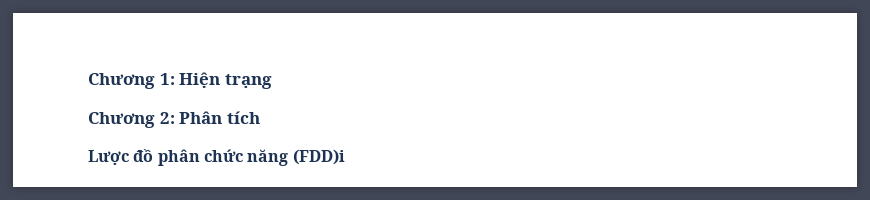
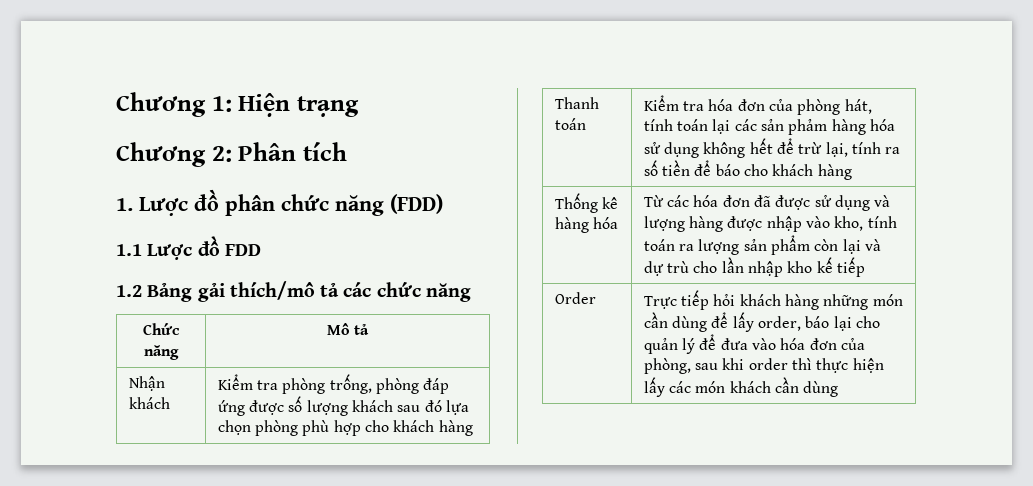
(260, 117) none -> [116,198,133,211] 1.
[292,149,345,165] (FDD)i -> [390,194,443,214] [116,236,261,260] [116,281,471,302] [143,323,180,335] [144,345,179,360] [326,323,370,335] [128,376,165,391] [128,397,170,409] [217,374,450,394] [217,396,470,416] [217,420,473,436] [554,97,599,109] [554,118,586,130] [643,95,872,115] [643,119,896,135] [643,138,901,158] [643,160,852,180] [554,193,619,213] [554,217,619,233] [643,195,891,211] [643,216,897,232] [643,235,882,255] [643,257,866,277] [554,292,596,304] [643,290,903,310] [643,312,881,332] [643,334,866,354] [643,358,884,374] [643,377,839,397] (FDD) // 1.1 Lược đồ FDD // 1.2 Bảng gải thích/mô tả các chức năng // Chức năng | Mô tả // Nhận khách | Kiểm tra phòng trống, phòng đáp ứng được số lượng khách sau đó lựa chọn phòng phù hợp cho khách hàng // Thanh toán | Kiểm tra hóa đơn của phòng hát, tính toán lại các sản phảm hàng hóa sử dụng không hết để trừ lại, tính ra số tiền để báo cho khách hàng // Thống kê hàng hóa | Từ các hóa đơn đã được sử dụng và lượng hàng được nhập vào kho, tính toán ra lượng sản phẩm còn lại và dự trù cho lần nhập kho kế tiếp // Order | Trực tiếp hỏi khách hàng những món cần dùng để lấy order, báo lại cho quản lý để đưa vào hóa đơn của phòng, sau khi order thì thực hiện lấy các món khách cần dùng

